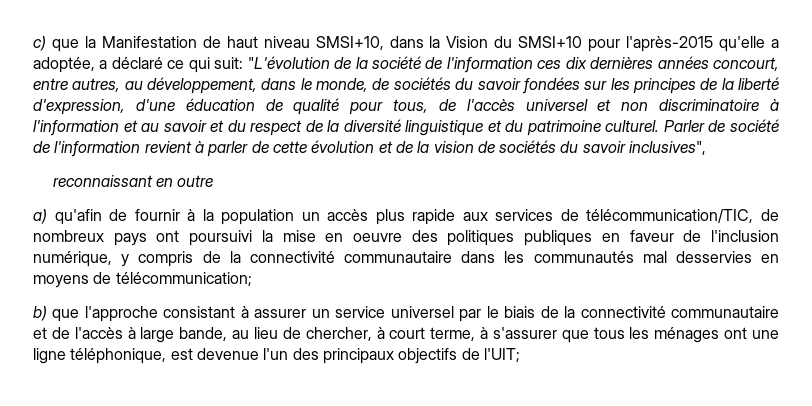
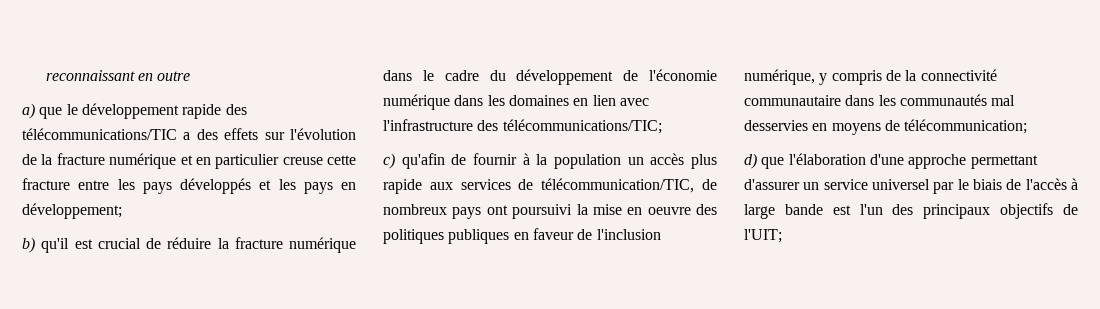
[33,36,779,52] [33,56,779,73] [33,77,780,94] [33,98,779,115] [33,119,780,136] [33,140,707,157] [52,175,214,187] [33,209,47,224] c) que la Manifestation de haut niveau SMSI+10, dans la Vision du SMSI+10 pour l'après-2015 qu'elle a adoptée, a déclaré ce qui suit: "L'évolution de la société de l'information ces dix dernières années concourt, entre autres, au développement, dans le monde, de sociétés du savoir fondées sur les principes de la liberté d'expression, d'une éducation de qualité pour tous, de l'accès universel et non discriminatoire à l'information et au savoir et du respect de la diversité linguistique et du patrimoine culturel. Parler de société de l'information revient à parler de cette évolution et de la vision de sociétés du savoir inclusives", // reconnaissant en outre // a) -> [45,70,191,81] [22,103,247,119] [22,128,356,140] [22,153,356,169] [22,178,356,194] [22,203,122,219] [22,237,356,253] [383,69,717,85] [383,94,649,110] [383,119,662,134] [383,153,395,169] reconnaissant en outre // a) que le développement rapide des télécommunications/TIC a des effets sur l'évolution de la fracture numérique et en particulier creuse cette fracture entre les pays développés et les pays en développement; // b) qu'il est crucial de réduire la fracture numérique dans le cadre du développement de l'économie numérique dans les domaines en lien avec l'infrastructure des télécommunications/TIC; // c)
[33,306,307,322] b) que l'approche consistant à assurer -> [744,153,1038,169] [744,179,800,190] d) que l'élaboration d'une approche permettant d'assurer
[564,306,780,318] [33,327,780,343] [33,348,259,364] la connectivité communautaire et de l'accès à large bande, au lieu de chercher, à court terme, à s'assurer que tous les ménages ont une ligne téléphonique, est devenue -> [1025,178,1078,190] [744,204,851,219] l'accès à large bande est

